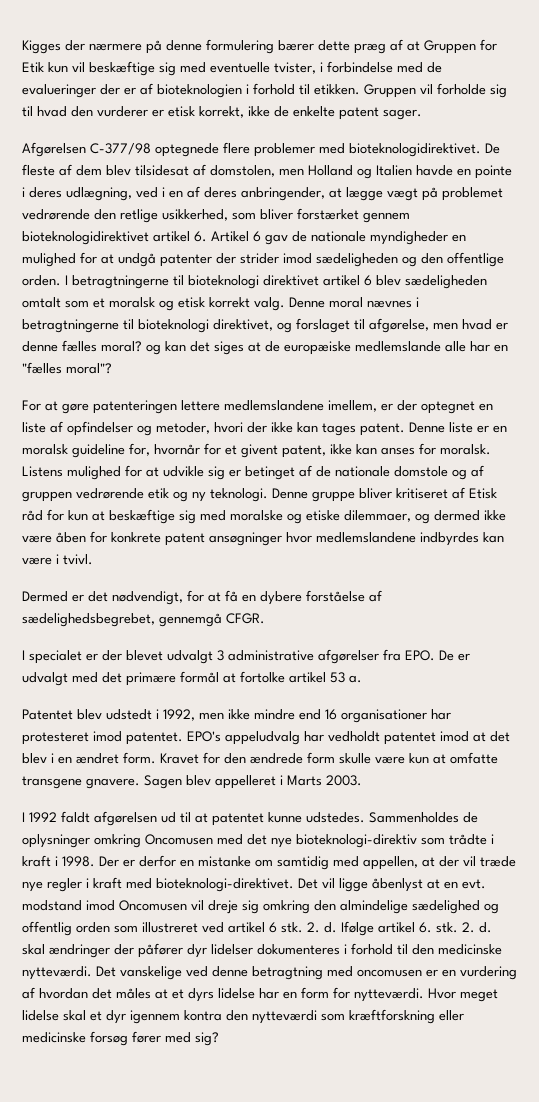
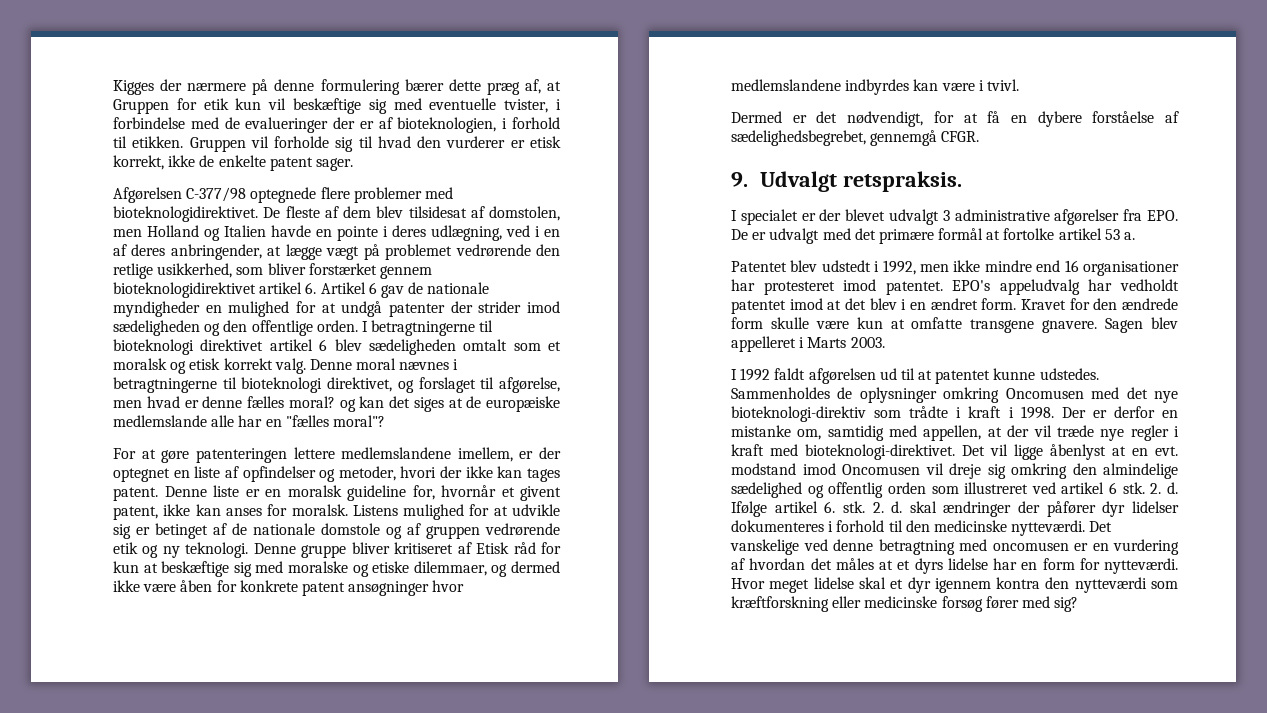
[390,39,403,51] af -> [524,79,541,94] af,
[22,62,44,73] Etik -> [203,98,229,110] etik
[157,84,242,98] bioteknologien -> [397,117,497,133] bioteknologien,
[204,443,221,455] for -> (496, 491) none
(265, 618) none -> [731,171,962,192] // 9. Udvalgt retspraksis.
[255,859,273,867] om -> [797,429,822,440] om,

